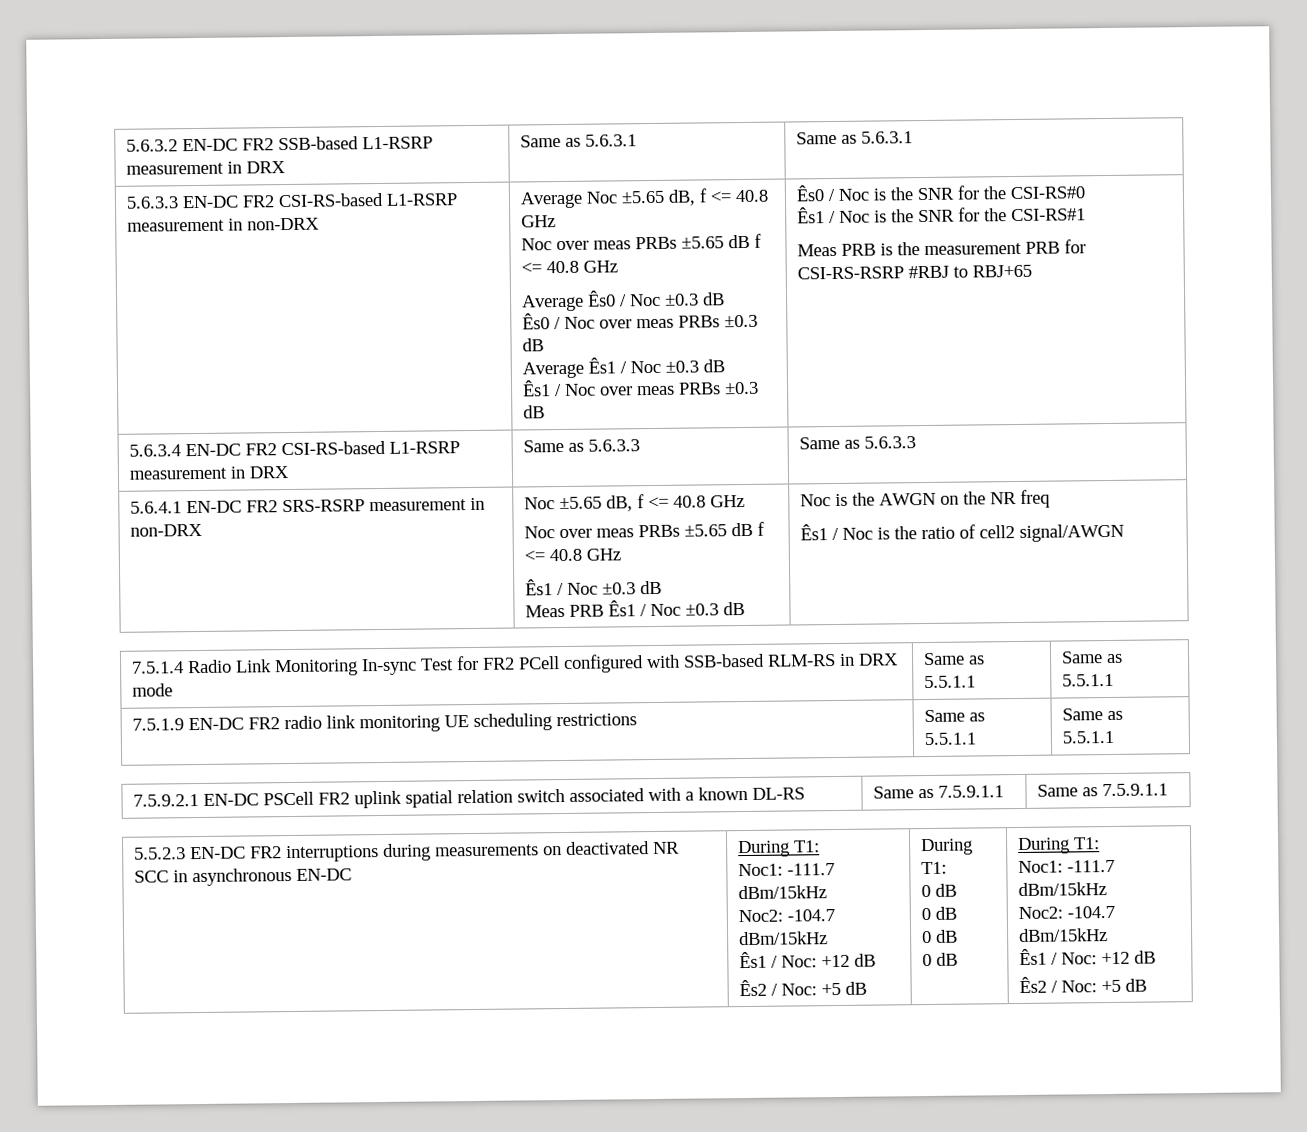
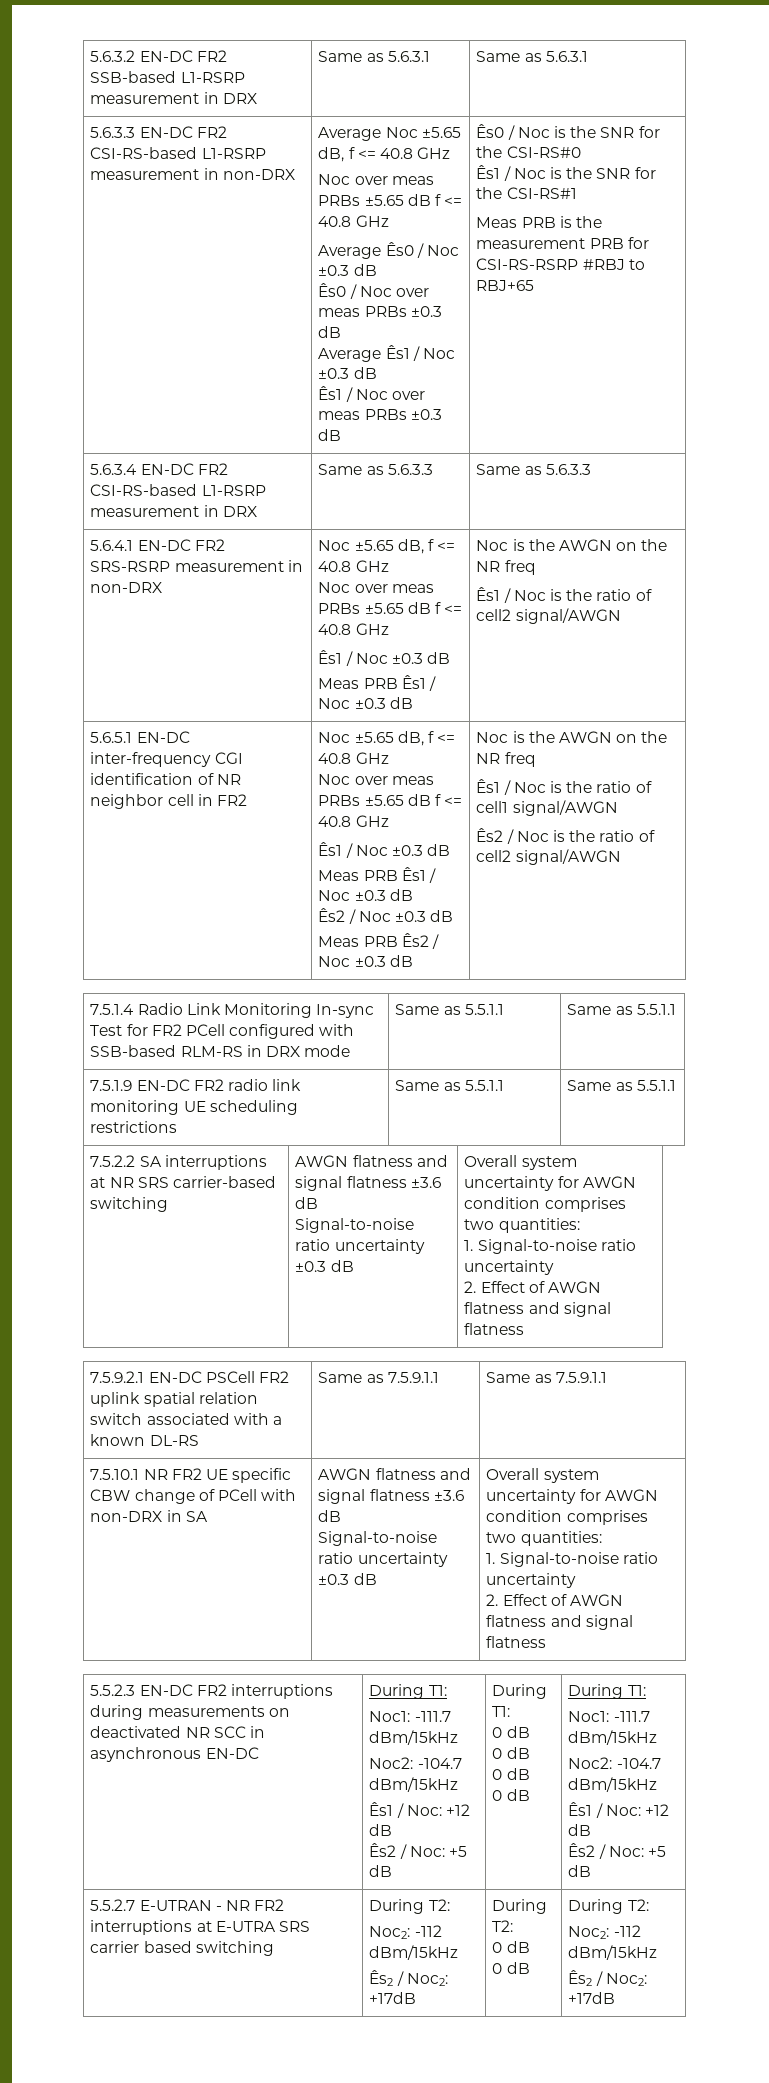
(1124, 532) none -> [90,731,190,743] [90,752,243,767] [90,773,241,785] [90,794,248,809] [318,731,456,746] [318,752,389,764] [318,774,434,785] [318,794,463,806] [318,815,389,827] [318,842,451,858] [318,867,437,883] [318,889,413,901] [318,908,454,924] [318,933,440,949] [318,955,413,967] [476,731,668,743] [476,752,536,767] [476,779,652,795] [476,800,618,816] [476,828,655,844] [476,849,621,865] // 5.6.5.1 EN-DC inter-frequency CGI identification of NR neighbor cell in FR2 | Noc ±5.65 dB, f <= 40.8 GHz // Noc over meas PRBs ±5.65 dB f <= 40.8 GHz // Ês1 / Noc ±0.3 dB // Meas PRB Ês1 / Noc ±0.3 dB // Ês2 / Noc ±0.3 dB // Meas PRB Ês2 / Noc ±0.3 dB | Noc is the AWGN on the NR freq // Ês1 / Noc is the ratio of cell1 signal/AWGN // Ês2 / Noc is the ratio of cell2 signal/AWGN
(1114, 737) none -> [90,1155,267,1170] [90,1176,277,1188] [90,1197,169,1212] [295,1155,448,1167] [295,1176,441,1191] [295,1197,319,1209] [295,1218,415,1233] [295,1239,425,1254] [295,1260,354,1272] [464,1155,577,1170] [464,1176,636,1191] [464,1197,626,1212] [464,1218,580,1233] [464,1239,636,1254] [464,1260,555,1275] [464,1281,602,1293] [464,1302,611,1317] [464,1323,525,1335] // 7.5.2.2 SA interruptions at NR SRS carrier-based switching | AWGN flatness and signal flatness ±3.6 dB // Signal-to-noise ratio uncertainty ±0.3 dB | Overall system uncertainty for AWGN condition comprises two quantities: // 1. Signal-to-noise ratio uncertainty // 2. Effect of AWGN flatness and signal flatness
(1168, 790) none -> [90,1468,292,1483] [90,1489,297,1504] [90,1510,208,1522] [318,1468,471,1480] [318,1489,464,1504] [318,1510,342,1522] [318,1531,438,1546] [318,1552,448,1567] [318,1573,377,1585] [486,1468,599,1483] [486,1489,658,1504] [486,1510,648,1525] [486,1531,602,1546] [486,1552,658,1567] [486,1573,577,1588] [486,1594,624,1606] [486,1615,633,1630] [486,1636,547,1648] // 7.5.10.1 NR FR2 UE specific CBW change of PCell with non-DRX in SA | AWGN flatness and signal flatness ±3.6 dB // Signal-to-noise ratio uncertainty ±0.3 dB | Overall system uncertainty for AWGN condition comprises two quantities: // 1. Signal-to-noise ratio uncertainty // 2. Effect of AWGN flatness and signal flatness
(1147, 985) none -> [90,1899,285,1911] [90,1920,311,1935] [90,1941,274,1956] [369,1899,450,1914] [369,1925,442,1939] [369,1945,459,1960] [369,1970,448,1986] [369,1992,417,2004] [492,1899,548,1914] [492,1920,514,1932] [492,1941,530,1953] [492,1962,530,1974] [568,1899,649,1914] [568,1925,641,1939] [568,1945,658,1960] [568,1970,647,1986] [568,1992,616,2004] // 5.5.2.7 E-UTRAN - NR FR2 interruptions at E-UTRA SRS carrier based switching | During T2: // Noc2: -112 dBm/15kHz // Ês2 / Noc2: +17dB | During T2: // 0 dB // 0 dB | During T2: // Noc2: -112 dBm/15kHz // Ês2 / Noc2: +17dB

